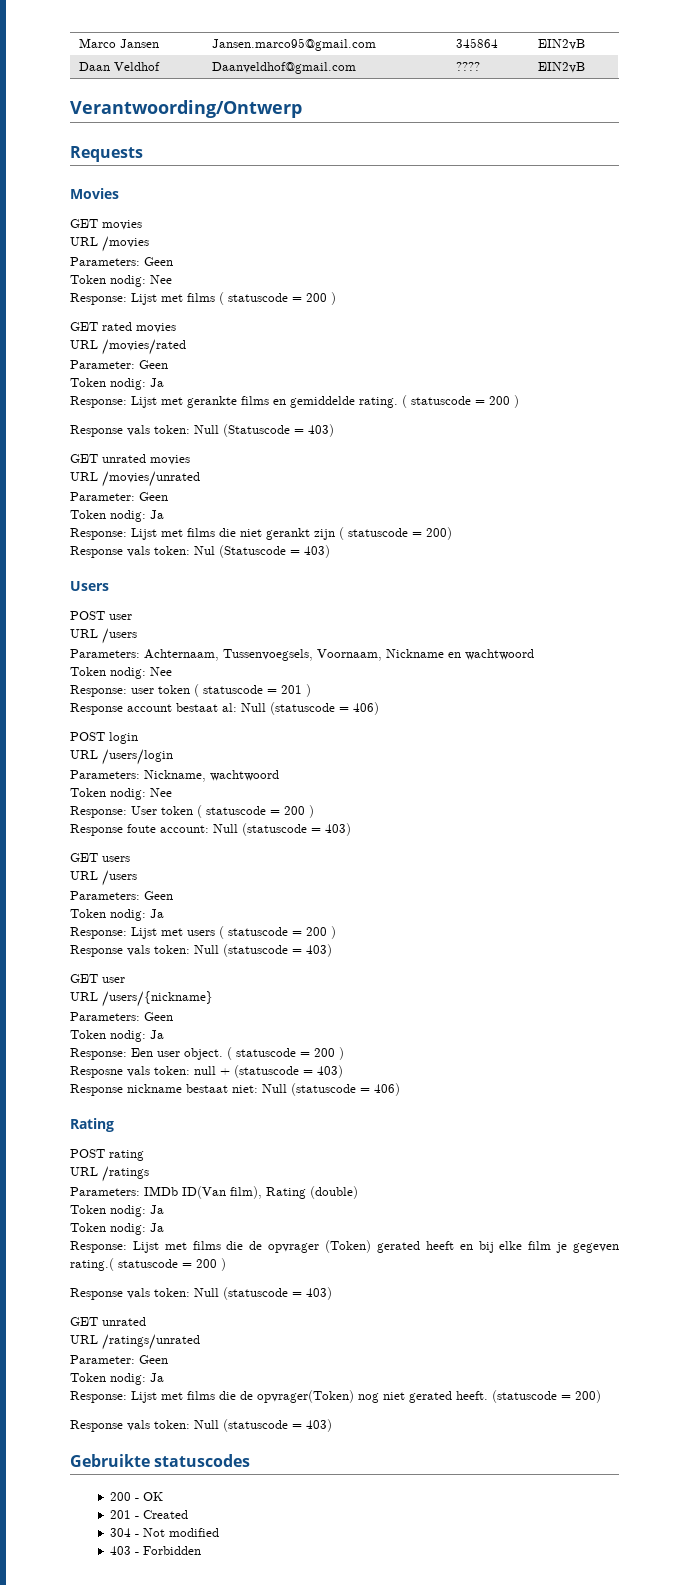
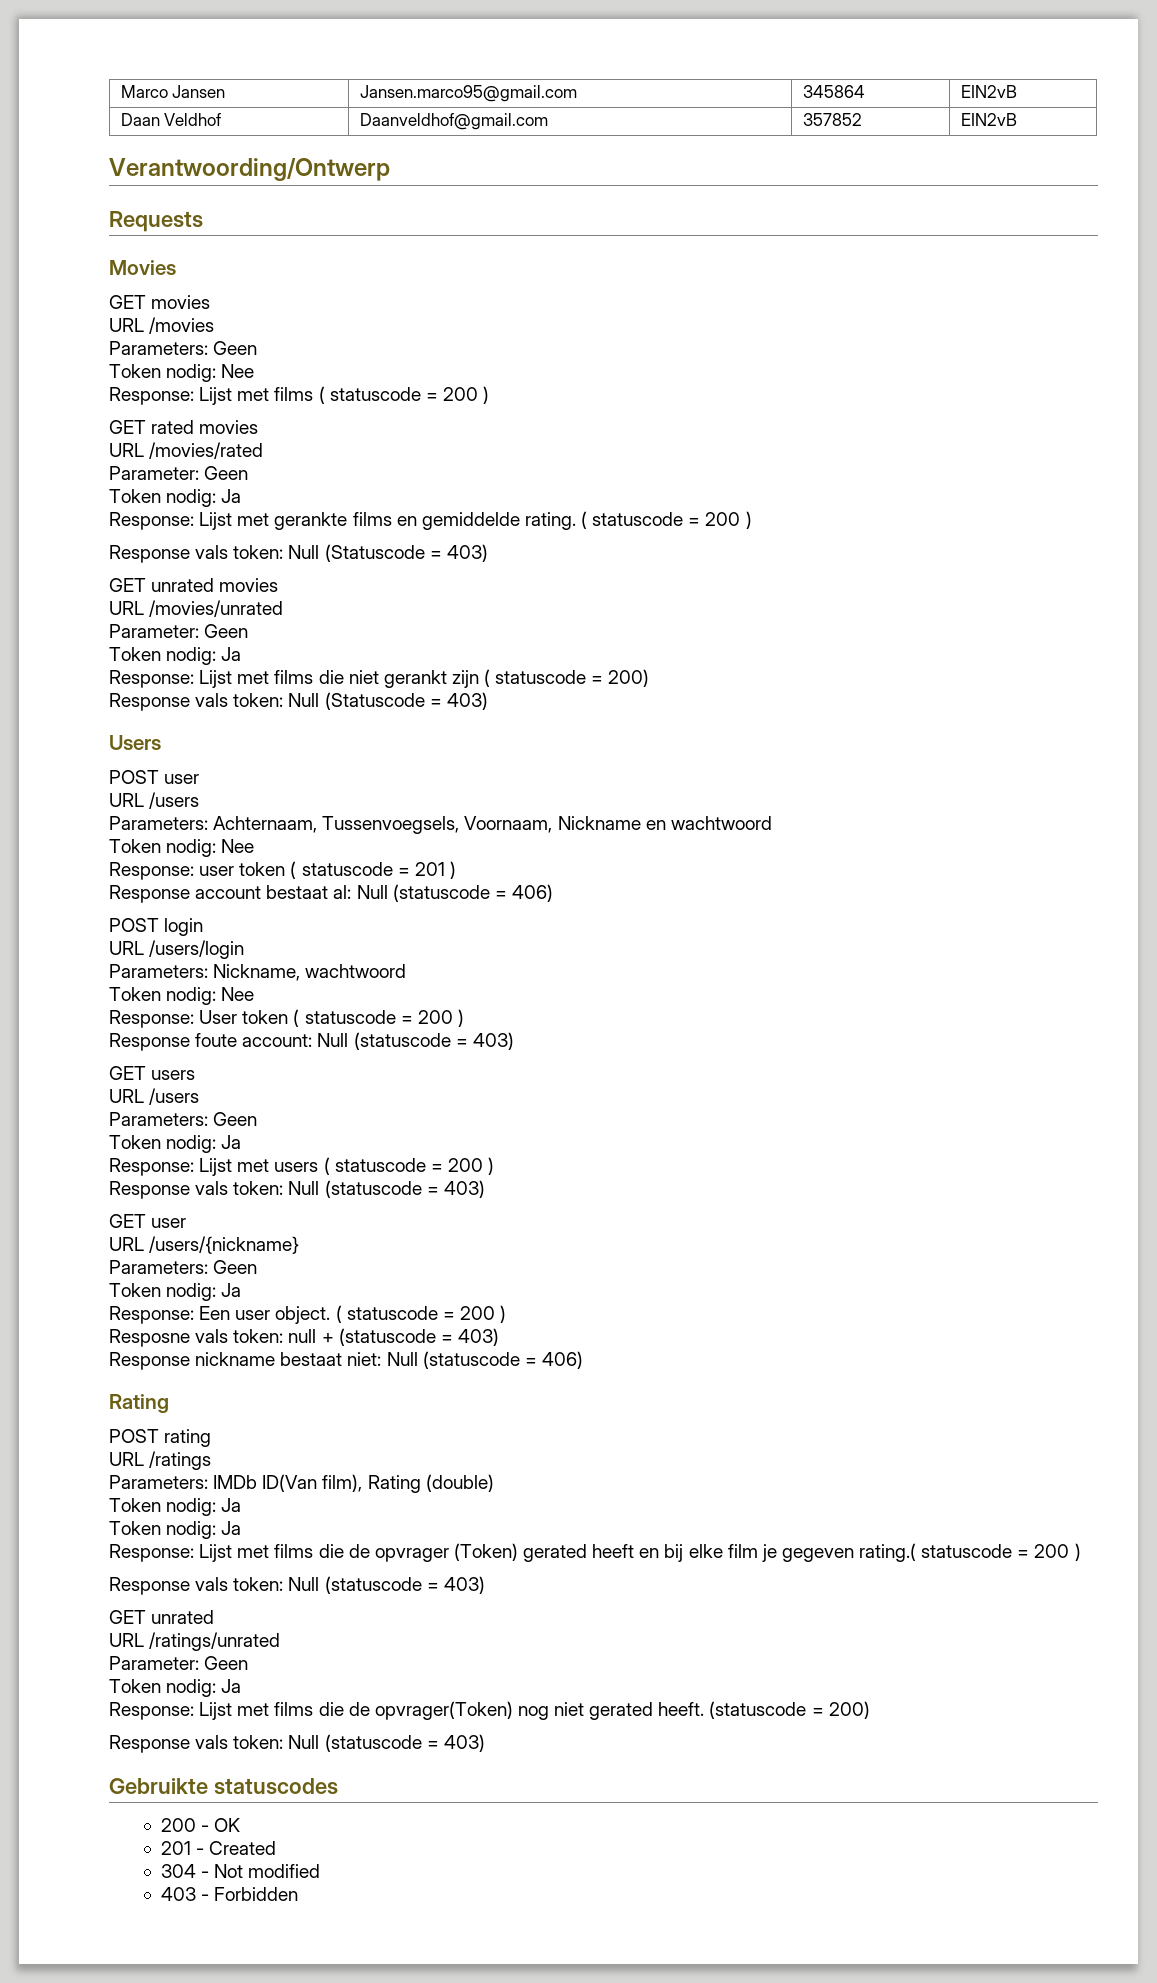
[456,62,481,71] ???? -> [802,113,862,126] 357852
[194,546,215,555] Nul -> [288,693,320,707] Null

